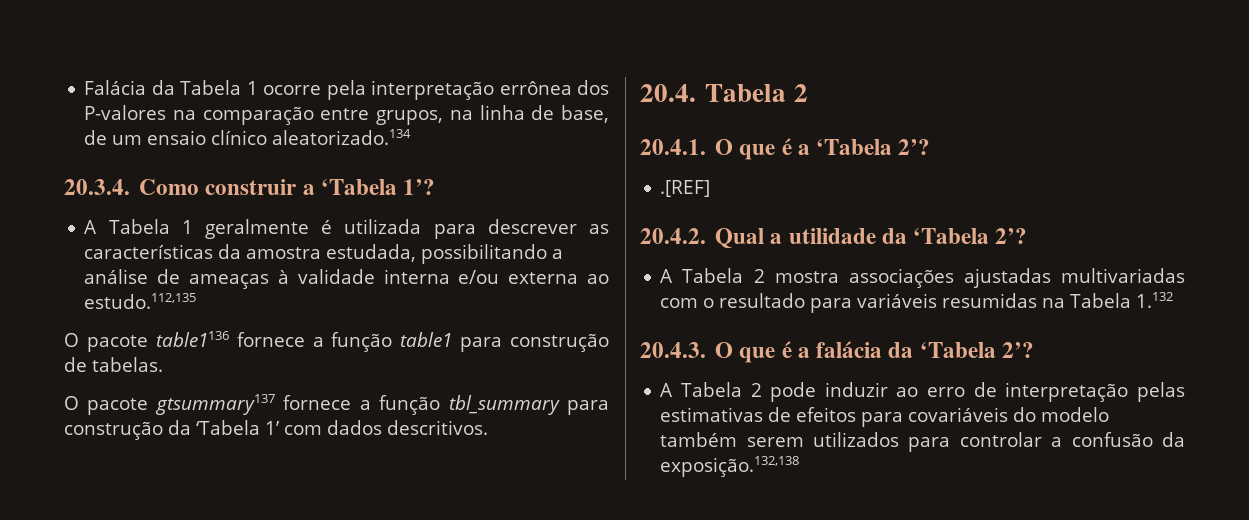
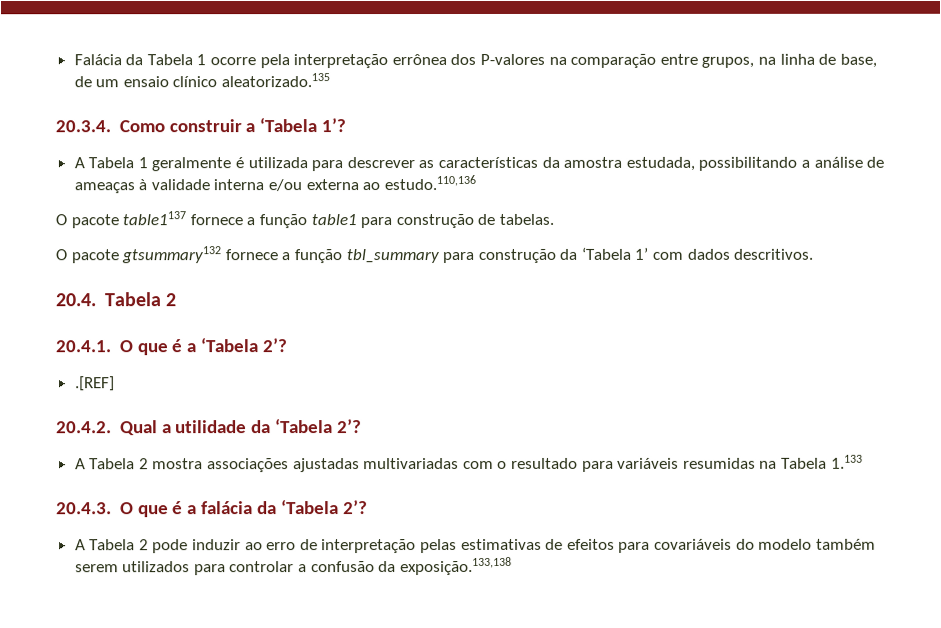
[272,129,412,145] aleatorizado.134 -> [221,73,331,88] aleatorizado.135
[84,293,197,309] [64,331,229,352] estudo.112,135 // O pacote table1136 -> [383,174,476,191] [55,211,187,229] estudo.110,136 // O pacote table1137
[154,394,275,415] gtsummary137 -> [121,246,222,264] gtsummary132
[1136,292,1174,308] 1.132 -> [830,454,863,469] 1.133
[660,456,800,477] exposição.132,138 -> [399,556,512,576] exposição.133,138

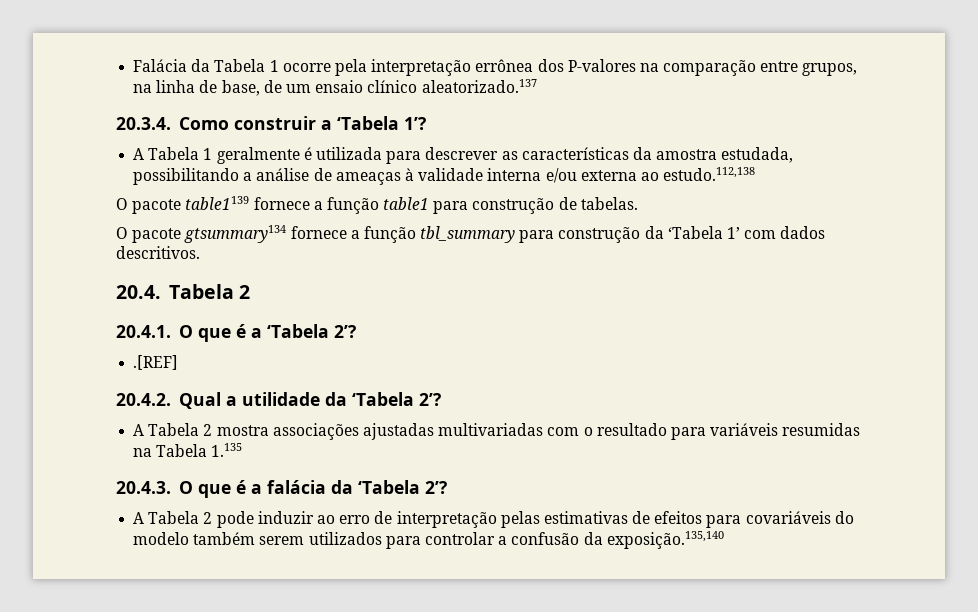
[221,73,331,88] aleatorizado.135 -> [421,79,537,93] aleatorizado.137
[383,174,476,191] [55,211,187,229] estudo.110,136 // O pacote table1137 -> [663,167,756,181] [116,196,250,214] estudo.112,138 // O pacote table1139
[121,246,222,264] gtsummary132 -> [184,225,287,243] gtsummary134
[830,454,863,469] 1.133 -> [211,443,243,457] 1.135
[399,556,512,576] exposição.133,138 -> [606,531,724,549] exposição.135,140

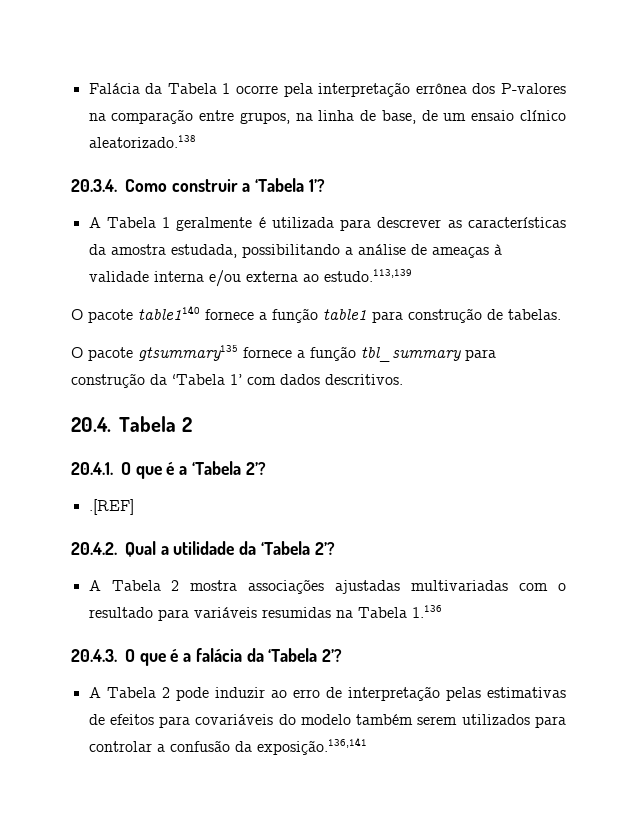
[421,79,537,93] aleatorizado.137 -> [88,135,196,148] aleatorizado.138
[663,167,756,181] [116,196,250,214] estudo.112,138 // O pacote table1139 -> [323,269,412,282] [71,305,200,323] estudo.113,139 // O pacote table1140
[184,225,287,243] gtsummary134 -> [138,345,238,361] gtsummary135
[211,443,243,457] 1.135 -> [411,605,442,618] 1.136
[606,531,724,549] exposição.135,140 -> [256,737,367,755] exposição.136,141

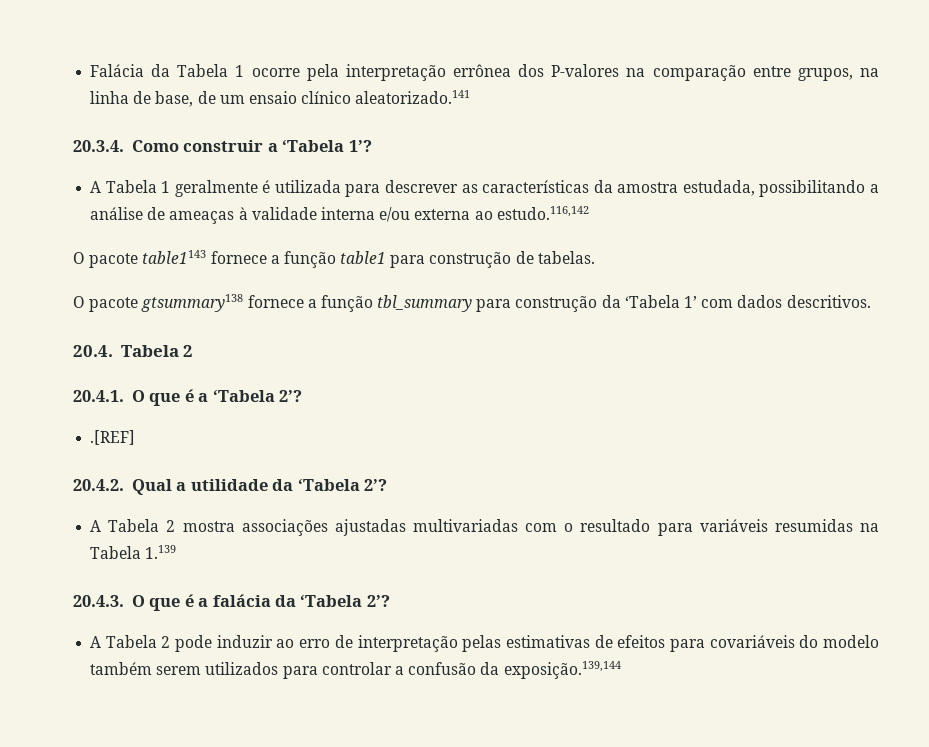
[88,135,196,148] aleatorizado.138 -> [355,90,471,104] aleatorizado.141
[323,269,412,282] [71,305,200,323] estudo.113,139 // O pacote table1140 -> [496,206,589,220] [73,250,207,268] estudo.116,142 // O pacote table1143
[138,345,238,361] gtsummary135 -> [141,294,244,312] gtsummary138
[411,605,442,618] 1.136 -> [145,545,177,559] 1.139
[256,737,367,755] exposição.136,141 -> [503,661,621,679] exposição.139,144

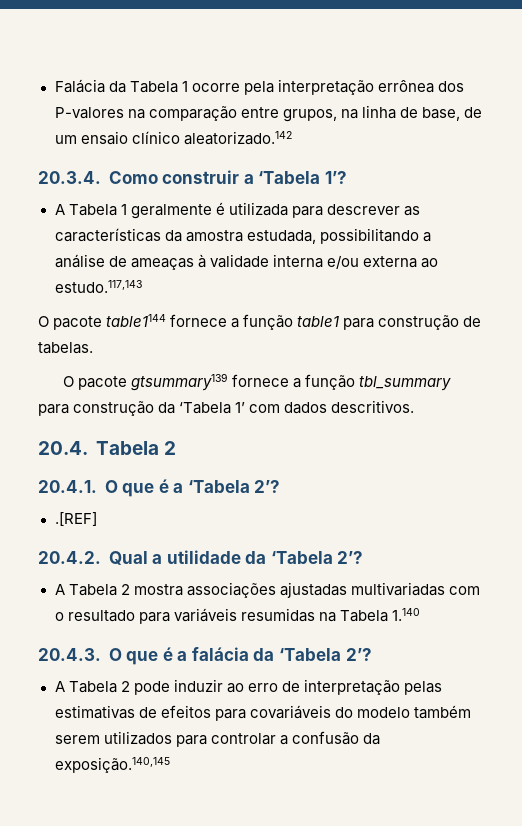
[355,90,471,104] aleatorizado.141 -> [183,131,292,145] aleatorizado.142
[496,206,589,220] [73,250,207,268] estudo.116,142 // O pacote table1143 -> [54,280,142,293] [38,314,167,330] estudo.117,143 // O pacote table1144
[141,294,244,312] gtsummary138 -> [130,373,228,391] gtsummary139
[145,545,177,559] 1.139 -> [391,608,420,621] 1.140
[503,661,621,679] exposição.139,144 -> [54,757,170,773] exposição.140,145

